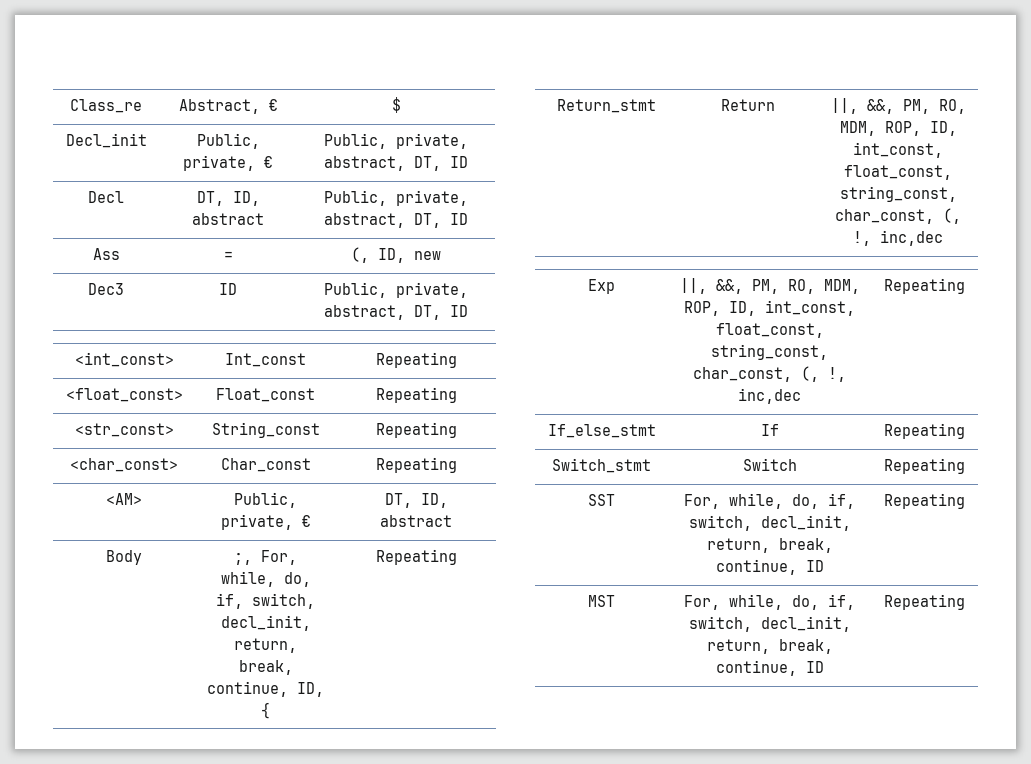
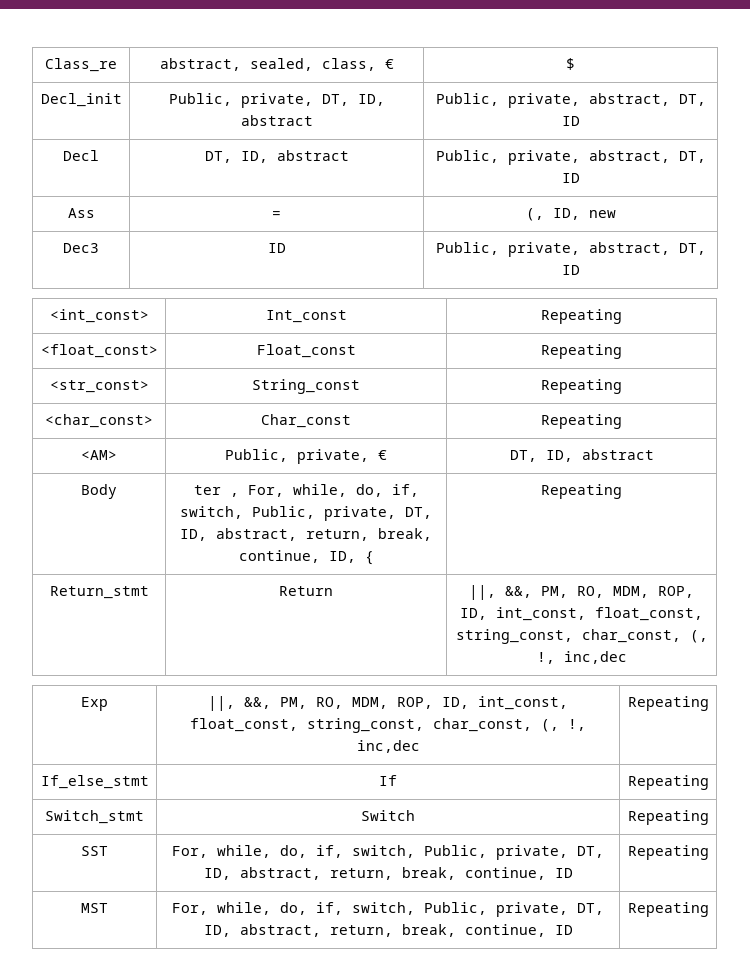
[178,99,260,114] Abstract, -> [159,58,376,71] abstract, sealed, class,
[264,156,273,168] € -> [321,94,385,106] [240,115,313,126] DT, ID, abstract
[234,550,297,565] [220,571,311,587] [216,593,315,609] [220,615,311,631] ;, For, while, do, if, switch, decl_init, -> [193,484,419,497] [180,506,432,521] [180,528,297,541] ter , For, while, do, if, switch, Public, private, DT, ID, abstract,
[760,515,851,531] decl_init, -> [423,845,604,860] [203,867,321,880] Public, private, DT, ID, abstract,
[760,616,851,632] decl_init, -> [423,902,604,917] [203,924,321,937] Public, private, DT, ID, abstract,

